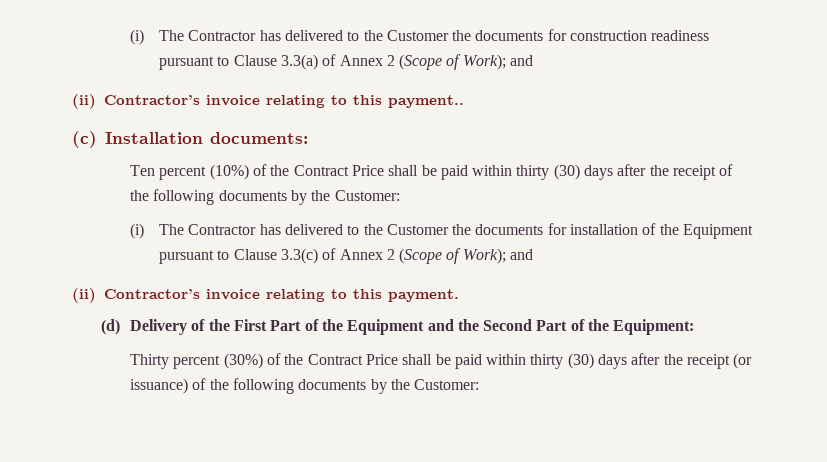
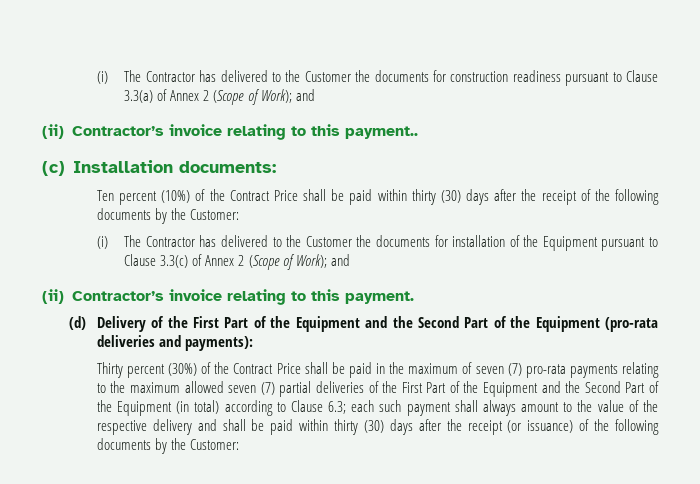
[613,319,695,335] Equipment: -> [535,316,658,332] [96,335,253,351] Equipment (pro-rata deliveries and payments):
(482, 361) none -> [376,362,659,378] [96,381,659,397] [96,400,658,416] [96,419,294,435] in the maximum of seven (7) pro-rata payments relating to the maximum allowed seven (7) partial deliveries of the First Part of the Equipment and the Second Part of the Equipment (in total) according to Clause 6.3; each such payment shall always amount to the value of the respective delivery and shall be paid

